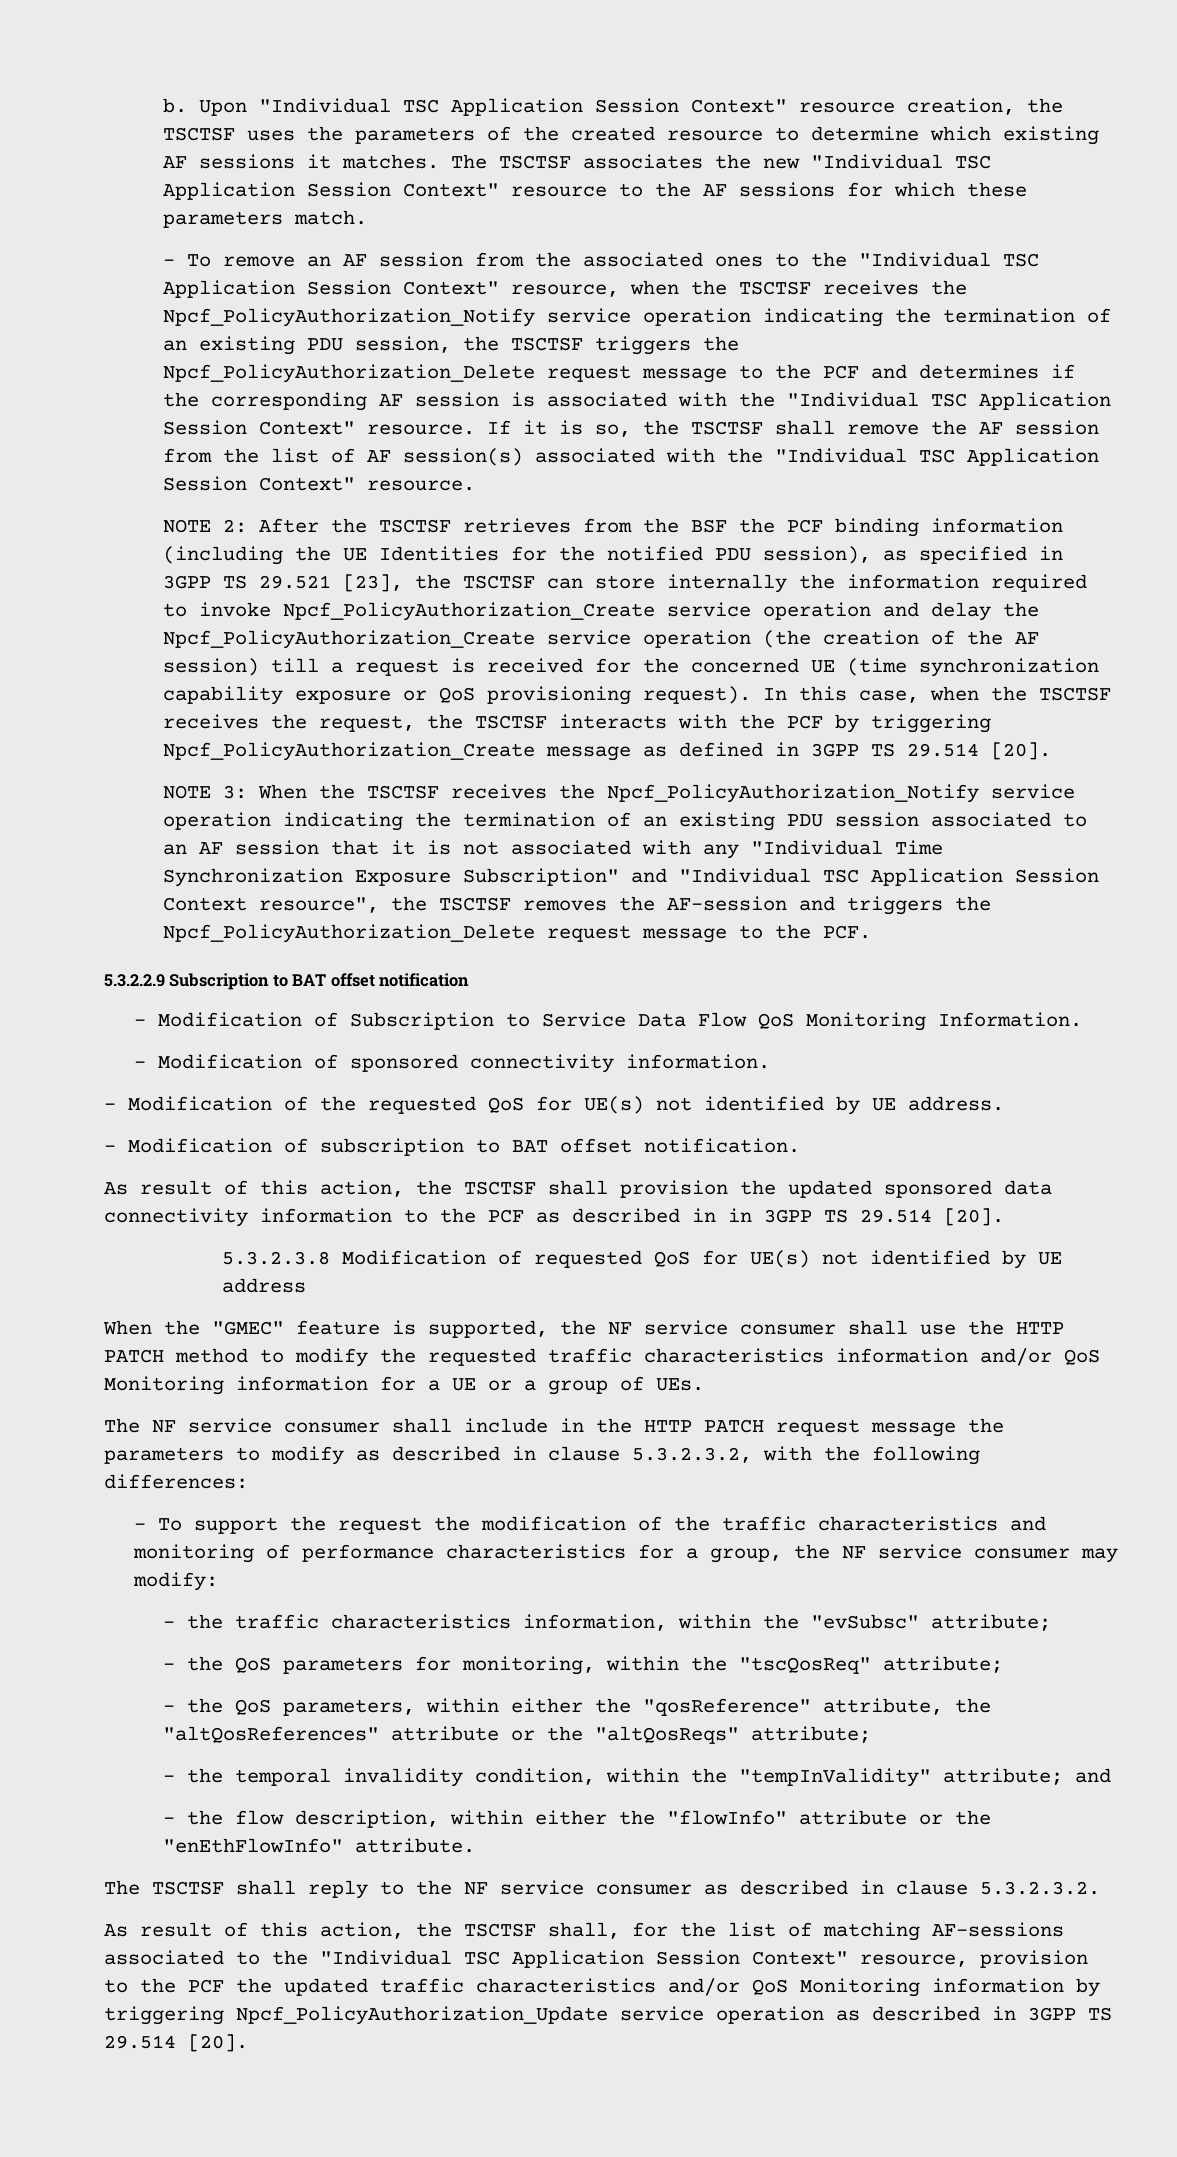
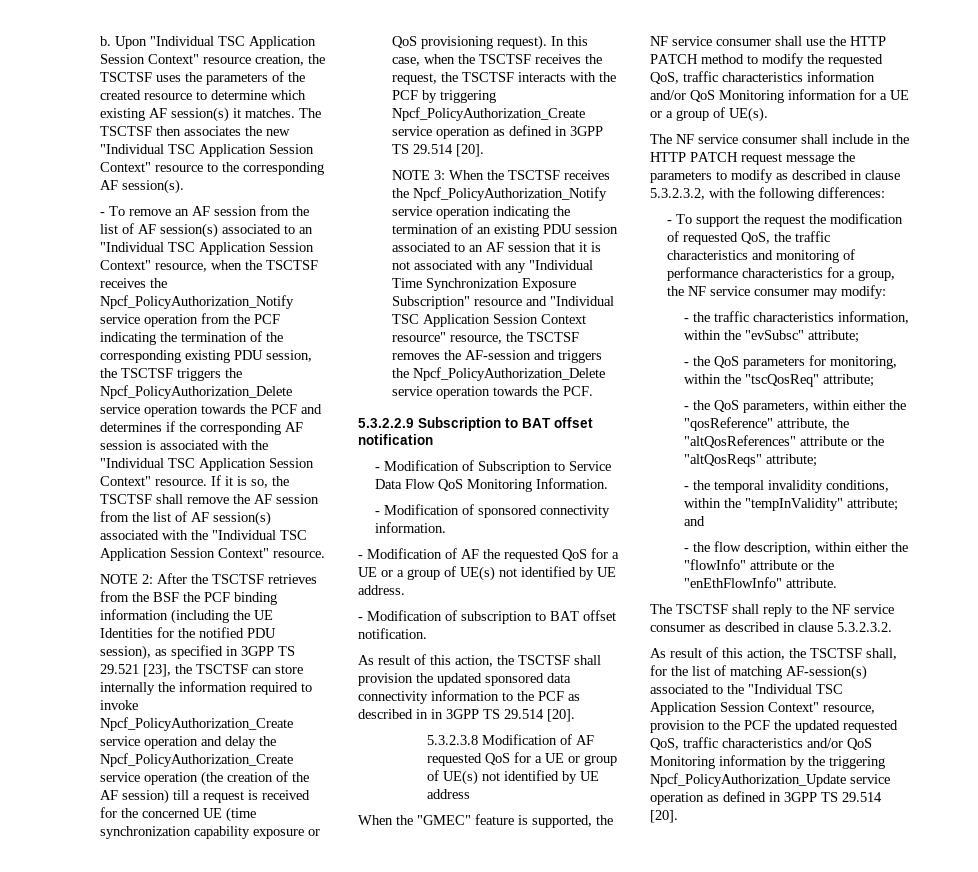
[199,154,296,169] sessions -> [171,107,230,122] session(s)
(572, 162) none -> [156,126,182,136] then
[703,182,1028,197] [163,210,368,228] AF sessions for which these parameters match. -> [243,162,325,175] [100,179,185,194] corresponding AF session(s).
[583,252,848,267] associated ones to the -> [100,223,314,238] list of AF session(s) associated to an
[763,308,1112,327] [163,340,188,351] indicating the termination of an -> [201,313,281,324] [100,331,284,345] [100,350,182,363] from the PCF indicating the termination of the corresponding
[547,365,764,383] request message to -> [100,404,247,417] service operation towards
[546,746,632,761] message -> [392,126,491,139] service operation
(620, 877) none -> [474,299,523,306] resource
[259,897,380,913] resource", -> [392,332,503,344] resource" resource,
[547,925,764,943] request message to -> [392,386,539,399] service operation towards
(308, 1103) none -> [461,549,479,559] AF
(572, 1103) none -> [612,552,619,559] [358,566,456,580] a UE or a group of
[534,1250,739,1268] requested QoS for -> [575,735,594,745] [426,752,617,766] [426,770,439,781] AF requested QoS for a UE or group of
(536, 1357) none -> [650,72,679,84] QoS,
[656,1378,704,1391] UEs. -> [729,107,768,122] UE(s).
(662, 1523) none -> [683,232,771,245] requested QoS,
[475,1768,596,1785] condition, -> [826,480,890,492] conditions,
[932,1922,1064,1937] AF-sessions -> [786,665,867,680] AF-session(s)
(368, 1987) none -> [843,720,898,733] [650,738,679,750] requested QoS,
(1100, 1987) none -> [808,756,825,766] the
[872,2006,980,2021] described -> [723,791,766,802] defined

